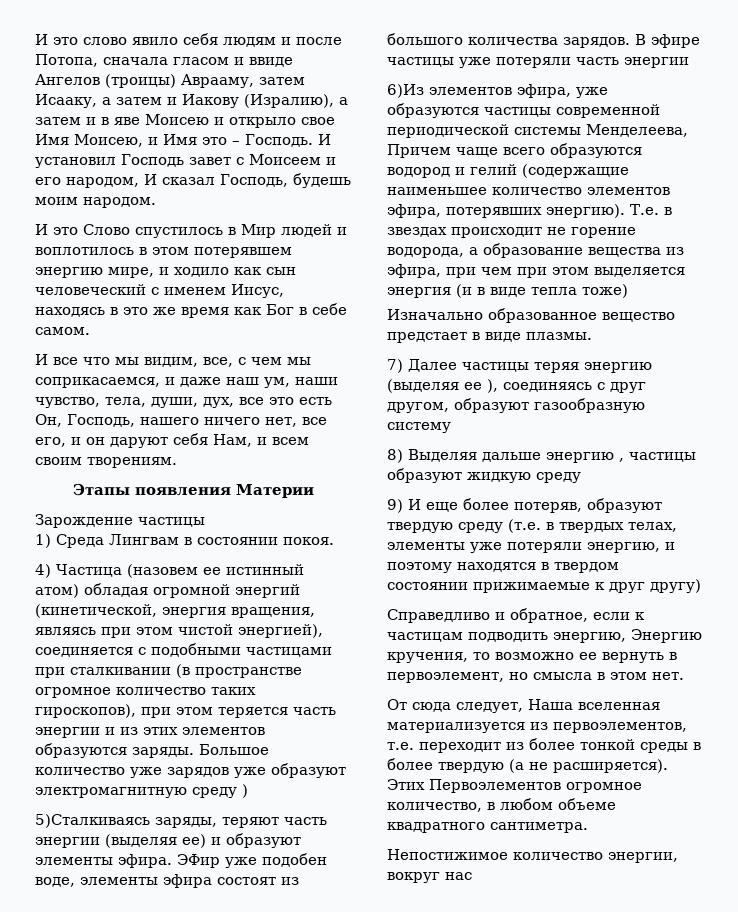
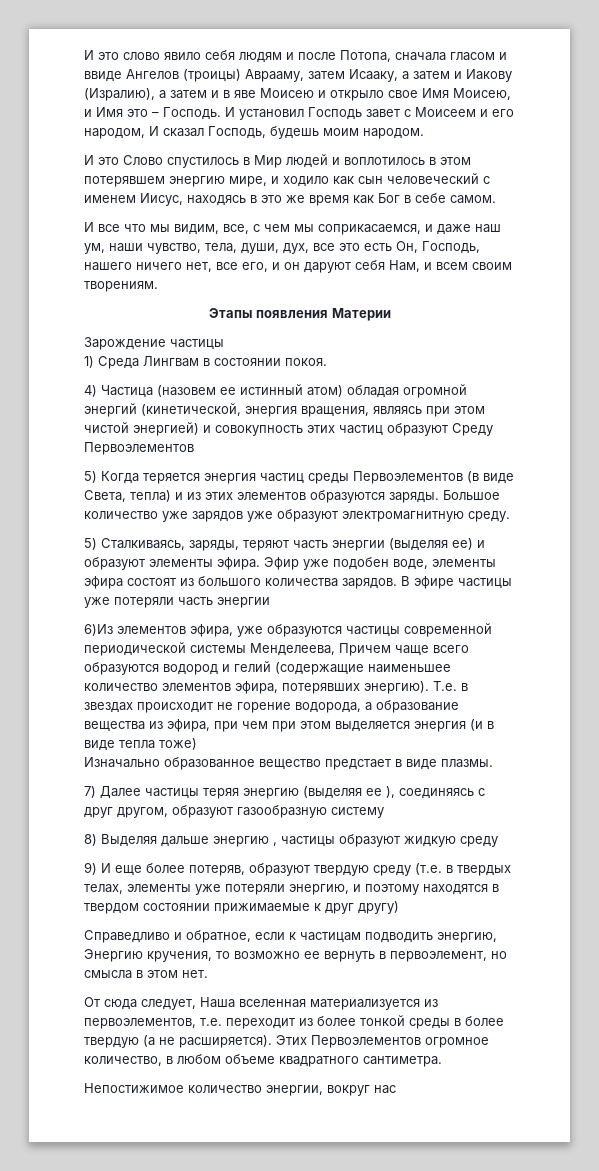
[238,624,323,638] [35,643,332,657] [35,664,302,678] [35,687,256,698] [35,704,336,718] [35,727,100,738] энергией), соединяется с подобными частицами при сталкивании (в пространстве огромное количество таких гироскопов), при этом теряется часть энергии -> [133,422,493,436] [84,442,194,455] [84,471,514,484] [84,490,171,502] энергией) и совокупность этих частиц образуют Среду Первоэлементов // 5) Когда теряется энергия частиц среды Первоэлементов (в виде Света, тепла)
[192,784,248,798] [35,814,150,828] среду ) // 5)Сталкиваясь -> [468,511,510,522] [84,538,185,550] среду. // 5) Сталкиваясь,
[177,854,220,868] ЭФир -> [264,557,299,570] Эфир

